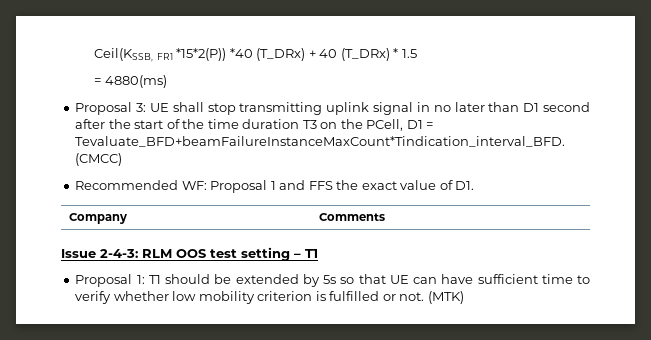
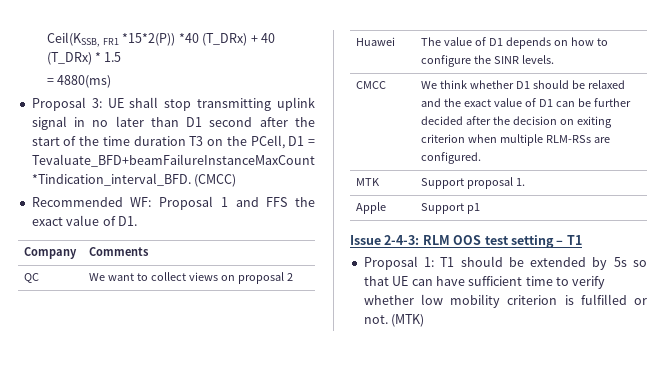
(385, 217) none -> [24,273,40,283] [89,272,294,284] [356,37,396,46] [421,37,609,49] [421,55,555,67] [356,81,387,89] [421,80,626,89] [421,98,632,107] [421,116,613,128] [421,134,611,146] [421,152,482,164] [356,178,381,186] [421,177,526,189] [356,202,387,214] [421,203,481,214] // QC | We want to collect views on proposal 2 // Huawei | The value of D1 depends on how to configure the SINR levels. // CMCC | We think whether D1 should be relaxed and the exact value of D1 can be further decided after the decision on exiting criterion when multiple RLM-RSs are configured. // MTK | Support proposal 1. // Apple | Support p1

